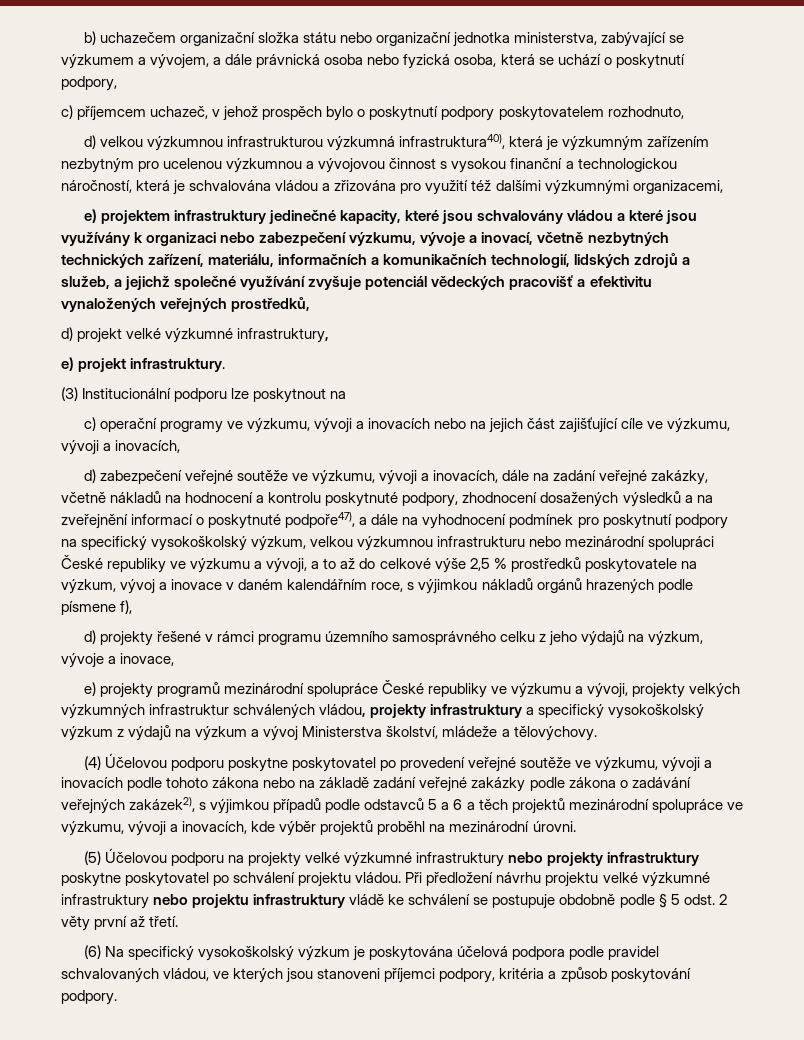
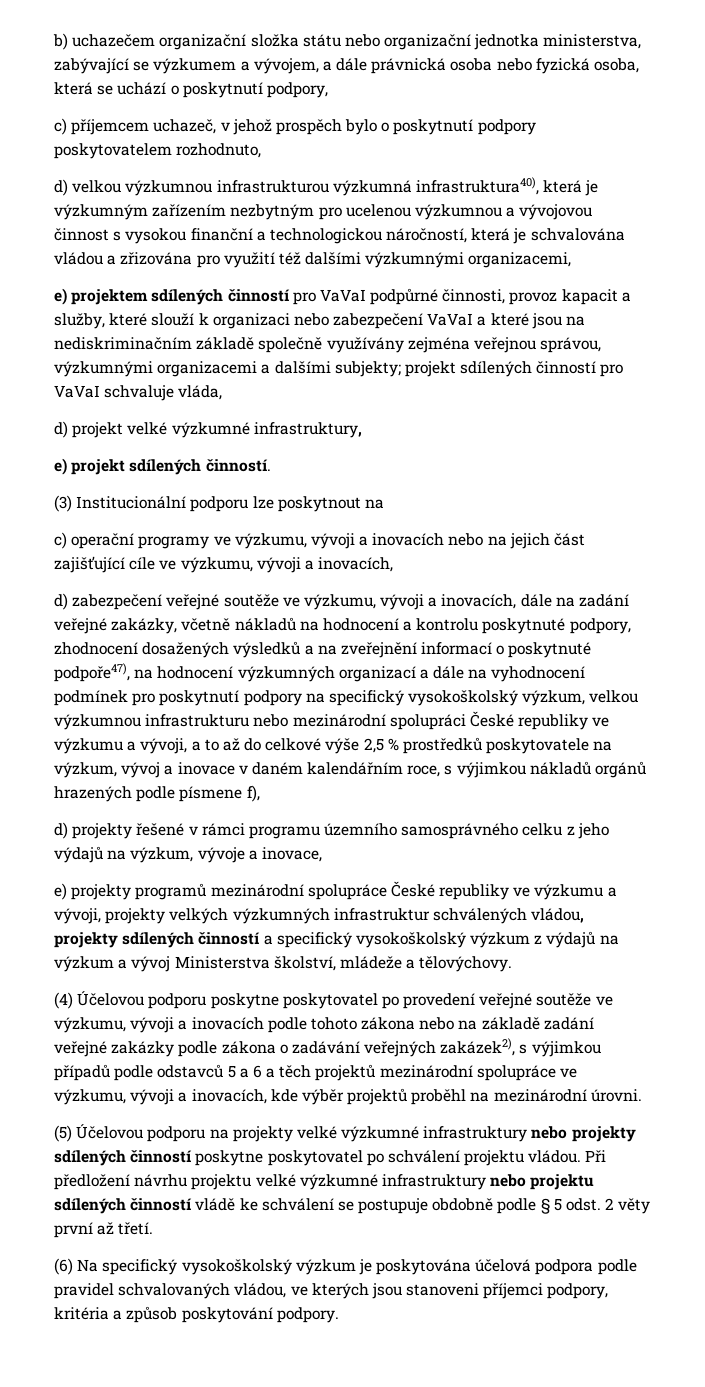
[173,210,698,224] [61,232,669,246] [61,253,691,268] [61,275,652,290] [61,297,311,312] infrastruktury jedinečné kapacity, které jsou schvalovány vládou a které jsou využívány k organizaci nebo zabezpečení výzkumu, vývoje a inovací, včetně nezbytných technických zařízení, materiálu, informačních a komunikačních technologií, lidských zdrojů a služeb, a jejichž společné využívání zvyšuje potenciál vědeckých pracovišť a efektivitu vynaložených veřejných prostředků, -> [151,288,631,305] [54,313,586,329] [54,337,602,353] [54,361,624,377] [54,385,223,401] sdílených činností pro VaVaI podpůrné činnosti, provoz kapacit a služby, které slouží k organizaci nebo zabezpečení VaVaI a které jsou na nediskriminačním základě společně využívány zejména veřejnou správou, výzkumnými organizacemi a dalšími subjekty; projekt sdílených činností pro VaVaI schvaluje vláda,
[130,358,226,372] infrastruktury. -> [129,459,271,475] sdílených činností.
(356, 520) none -> [134,666,416,682] na hodnocení výzkumných organizací
[430,704,523,718] infrastruktury -> [122,932,261,948] sdílených činností
[607,852,700,866] infrastruktury -> [54,1150,193,1166] sdílených činností
[253,894,346,908] infrastruktury -> [54,1198,193,1214] sdílených činností

